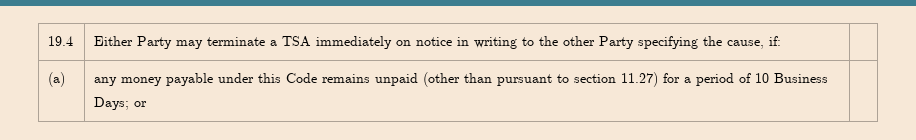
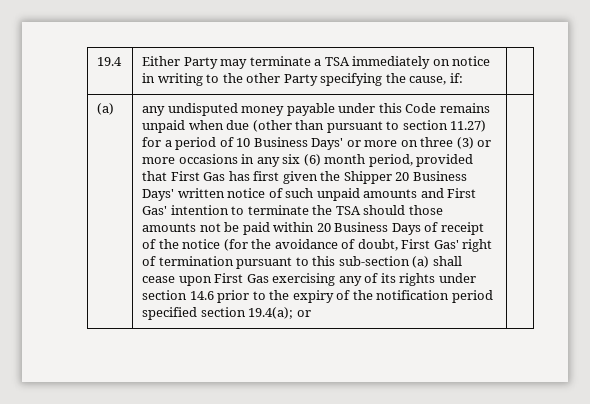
(118, 81) none -> [167,103,238,116] undisputed
(419, 79) none -> [188,120,250,130] when due
[94,97,130,110] Days; -> [311,137,492,150] [142,154,474,167] [142,171,467,184] [142,188,477,201] [142,205,443,215] [142,222,484,235] [142,239,493,252] [142,256,462,269] [142,273,476,286] [142,290,493,303] [142,307,294,320] Days' or more on three (3) or more occasions in any six (6) month period, provided that First Gas has first given the Shipper 20 Business Days' written notice of such unpaid amounts and First Gas' intention to terminate the TSA should those amounts not be paid within 20 Business Days of receipt of the notice (for the avoidance of doubt, First Gas' right of termination pursuant to this sub-section (a) shall cease upon First Gas exercising any of its rights under section 14.6 prior to the expiry of the notification period specified section 19.4(a);

